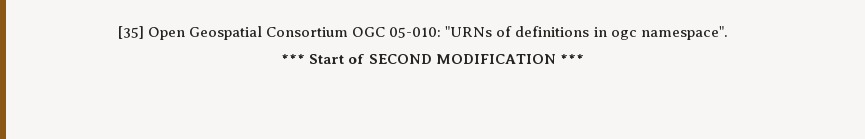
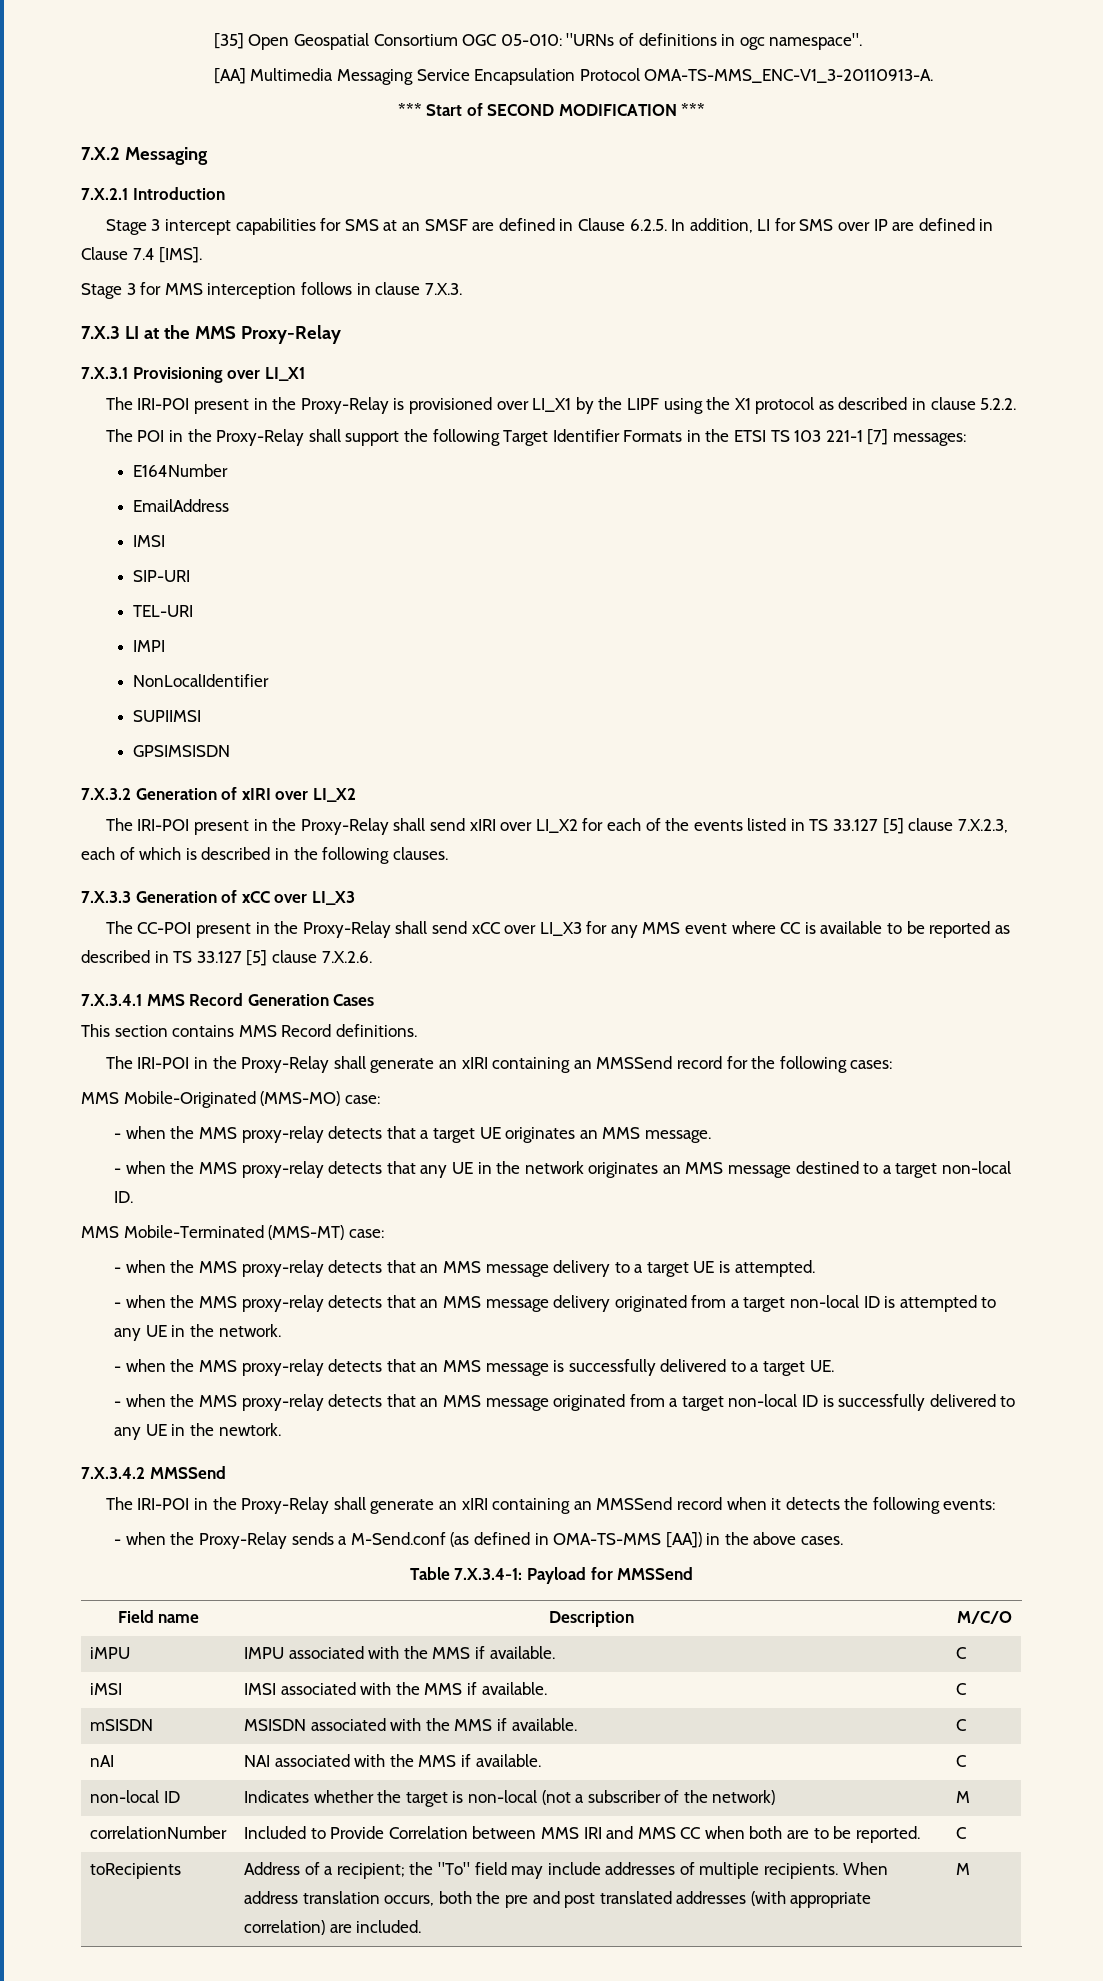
(728, 33) none -> [213,68,934,85] // [AA] Multimedia Messaging Service Encapsulation Protocol OMA-TS-MMS_ENC-V1_3-20110913-A.
(584, 59) none -> [81,147,208,165] [81,187,225,200] [105,218,994,235] [81,247,203,263] [81,282,462,299] [81,325,341,344] [81,367,305,383] [105,397,1017,414] [105,429,967,446] [132,464,228,477] [132,499,229,512] [132,535,165,547] [132,570,190,582] [132,605,193,617] [132,640,165,652] [132,674,269,687] [132,710,201,722] [132,745,230,757] [81,787,356,802] [105,818,1008,835] [81,847,448,864] [81,890,355,905] [105,921,1010,938] [81,950,372,966] [81,993,375,1006] [81,1024,417,1037] [105,1056,893,1073] [81,1091,380,1108] [114,1126,711,1143] [114,1161,1011,1178] [114,1191,134,1203] [81,1225,384,1240] [114,1260,815,1277] [114,1295,997,1312] [114,1324,281,1341] [114,1359,834,1376] [114,1394,1016,1411] [114,1423,281,1440] [81,1466,226,1479] [105,1497,996,1514] [114,1532,844,1549] [409,1567,694,1584] [117,1610,200,1623] [549,1611,634,1627] [957,1611,1012,1624] [89,1647,130,1659] [243,1646,555,1659] [955,1647,966,1659] [89,1683,122,1695] [243,1682,547,1695] [955,1683,966,1695] [89,1719,153,1731] [243,1718,577,1731] [955,1719,966,1731] [89,1755,114,1767] [243,1754,541,1767] [955,1755,966,1767] [89,1790,180,1803] [243,1790,776,1807] [955,1791,970,1803] [89,1826,227,1839] [243,1826,920,1843] [955,1827,966,1839] [89,1863,181,1879] [243,1862,888,1879] [243,1891,872,1908] [243,1920,422,1935] [955,1863,970,1875] // 7.X.2 Messaging // 7.X.2.1 Introduction // Stage 3 intercept capabilities for SMS at an SMSF are defined in Clause 6.2.5. In addition, LI for SMS over IP are defined in Clause 7.4 [IMS]. // Stage 3 for MMS interception follows in clause 7.X.3. // 7.X.3 LI at the MMS Proxy-Relay // 7.X.3.1 Provisioning over LI_X1 // The IRI-POI present in the Proxy-Relay is provisioned over LI_X1 by the LIPF using the X1 protocol as described in clause 5.2.2. // The POI in the Proxy-Relay shall support the following Target Identifier Formats in the ETSI TS 103 221-1 [7] messages: // E164Number // EmailAddress // IMSI // SIP-URI // TEL-URI // IMPI // NonLocalIdentifier // SUPIIMSI // GPSIMSISDN // 7.X.3.2 Generation of xIRI over LI_X2 // The IRI-POI present in the Proxy-Relay shall send xIRI over LI_X2 for each of the events listed in TS 33.127 [5] clause 7.X.2.3, each of which is described in the following clauses. // 7.X.3.3 Generation of xCC over LI_X3 // The CC-POI present in the Proxy-Relay shall send xCC over LI_X3 for any MMS event where CC is available to be reported as described in TS 33.127 [5] clause 7.X.2.6. // 7.X.3.4.1 MMS Record Generation Cases // This section contains MMS Record definitions. // The IRI-POI in the Proxy-Relay shall generate an xIRI containing an MMSSend record for the following cases: // MMS Mobile-Originated (MMS-MO) case: // - when the MMS proxy-relay detects that a target UE originates an MMS message. // - when the MMS proxy-relay detects that any UE in the network originates an MMS message destined to a target non-local ID. // MMS Mobile-Terminated (MMS-MT) case: // - when the MMS proxy-relay detects that an MMS message delivery to a target UE is attempted. // - when the MMS proxy-relay detects that an MMS message delivery originated from a target non-local ID is attempted to any UE in the network. // - when the MMS proxy-relay detects that an MMS message is successfully delivered to a target UE. // - when the MMS proxy-relay detects that an MMS message originated from a target non-local ID is successfully delivered to any UE in the newtork. // 7.X.3.4.2 MMSSend // The IRI-POI in the Proxy-Relay shall generate an xIRI containing an MMSSend record when it detects the following events: // - when the Proxy-Relay sends a M-Send.conf (as defined in OMA-TS-MMS [AA]) in the above cases. // Table 7.X.3.4-1: Payload for MMSSend // Field name | Description | M/C/O // iMPU | IMPU associated with the MMS if available. | C // iMSI | IMSI associated with the MMS if available. | C // mSISDN | MSISDN associated with the MMS if available. | C // nAI | NAI associated with the MMS if available. | C // non-local ID | Indicates whether the target is non-local (not a subscriber of the network) | M // correlationNumber | Included to Provide Correlation between MMS IRI and MMS CC when both are to be reported. | C // toRecipients | Address of a recipient; the "To" field may include addresses of multiple recipients. When address translation occurs, both the pre and post translated addresses (with appropriate correlation) are included. | M

